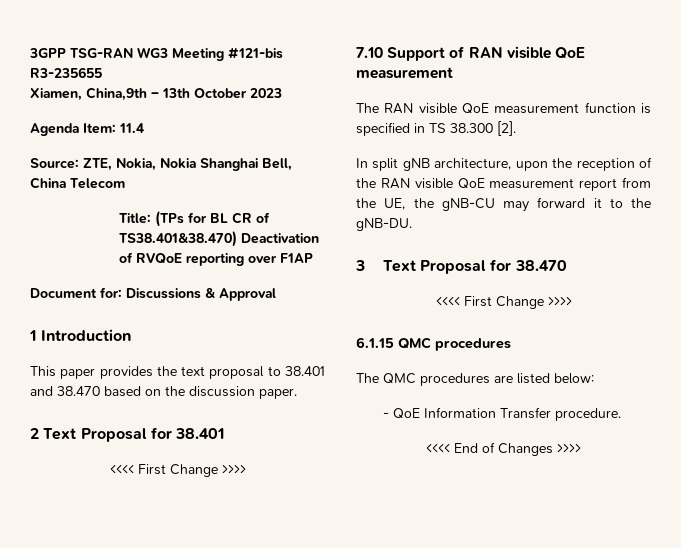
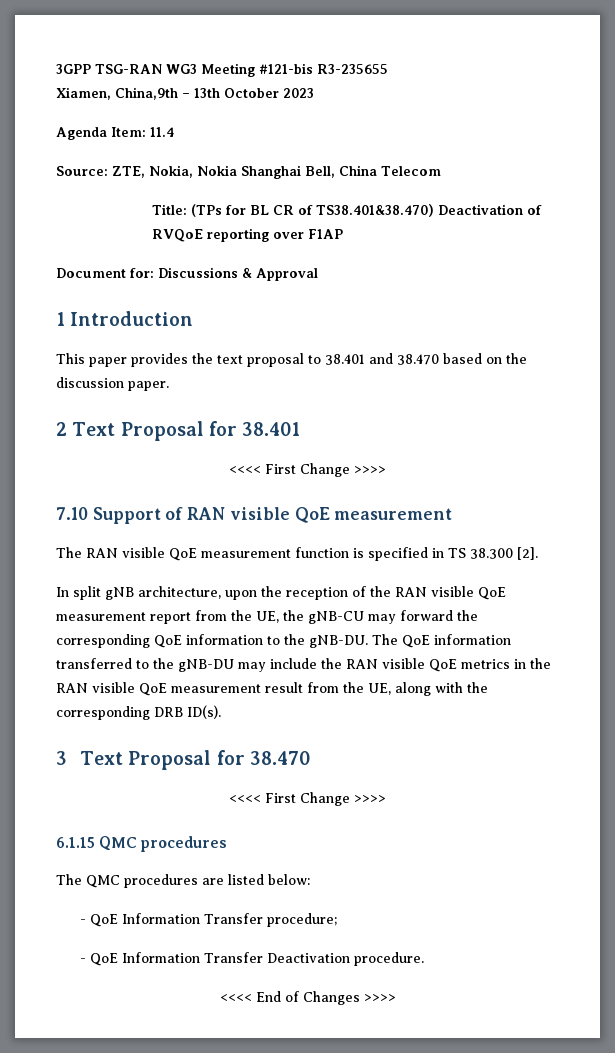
[593,198,602,208] it -> [457,610,478,621] [56,634,263,648] the corresponding QoE information
(412, 224) none -> [372,634,511,648] [56,658,551,672] [56,682,488,696] [56,705,221,720] The QoE information transferred to the gNB-DU may include the RAN visible QoE metrics in the RAN visible QoE measurement result from the UE, along with the corresponding DRB ID(s).
(551, 413) none -> [267,913,338,927] [80,952,351,966] procedure; // - QoE Information Transfer Deactivation

